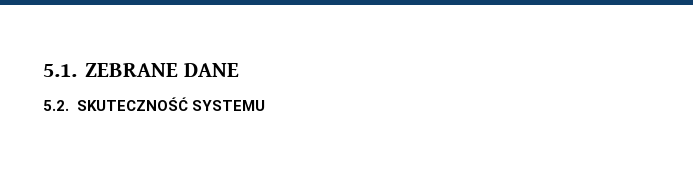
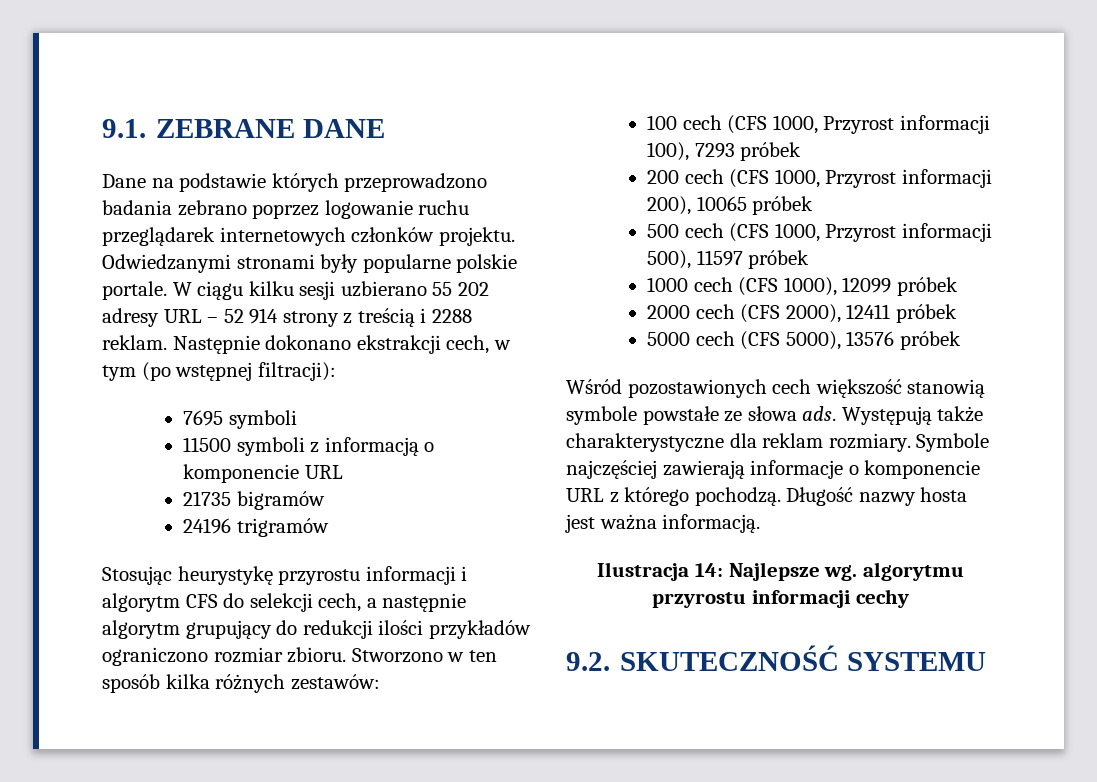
[43,64,77,77] 5.1. -> [102,119,146,138] 9.1.
[43,100,69,111] 5.2. -> [102,173,488,192] [102,200,470,219] [102,227,515,246] [102,254,518,273] [102,281,489,300] [102,308,472,327] [102,335,511,354] [102,362,336,381] [183,410,297,429] [183,437,435,456] [183,464,343,483] [183,491,325,510] [183,518,329,537] [102,566,468,585] [102,593,467,612] [102,620,531,639] [102,647,497,666] [102,674,380,693] [647,115,990,134] [647,142,802,161] [647,169,992,188] [647,196,814,215] [647,223,992,242] [647,250,810,269] [647,277,958,296] [647,304,957,323] [647,331,961,350] [566,379,986,398] [566,406,984,425] [566,433,990,452] [566,460,981,479] [566,487,968,506] [565,514,761,533] [597,562,964,581] [652,589,909,608] [566,652,610,671] Dane na podstawie których przeprowadzono badania zebrano poprzez logowanie ruchu przeglądarek internetowych członków projektu. Odwiedzanymi stronami były popularne polskie portale. W ciągu kilku sesji uzbierano 55 202 adresy URL – 52 914 strony z treścią i 2288 reklam. Następnie dokonano ekstrakcji cech, w tym (po wstępnej filtracji): // 7695 symboli // 11500 symboli z informacją o komponencie URL // 21735 bigramów // 24196 trigramów // Stosując heurystykę przyrostu informacji i algorytm CFS do selekcji cech, a następnie algorytm grupujący do redukcji ilości przykładów ograniczono rozmiar zbioru. Stworzono w ten sposób kilka różnych zestawów: // 100 cech (CFS 1000, Przyrost informacji 100), 7293 próbek // 200 cech (CFS 1000, Przyrost informacji 200), 10065 próbek // 500 cech (CFS 1000, Przyrost informacji 500), 11597 próbek // 1000 cech (CFS 1000), 12099 próbek // 2000 cech (CFS 2000), 12411 próbek // 5000 cech (CFS 5000), 13576 próbek // Wśród pozostawionych cech większość stanowią symbole powstałe ze słowa ads. Występują także charakterystyczne dla reklam rozmiary. Symbole najczęściej zawierają informacje o komponencie URL z którego pochodzą. Długość nazwy hosta jest ważna informacją. // Ilustracja 14: Najlepsze wg. algorytmu przyrostu informacji cechy // 9.2.

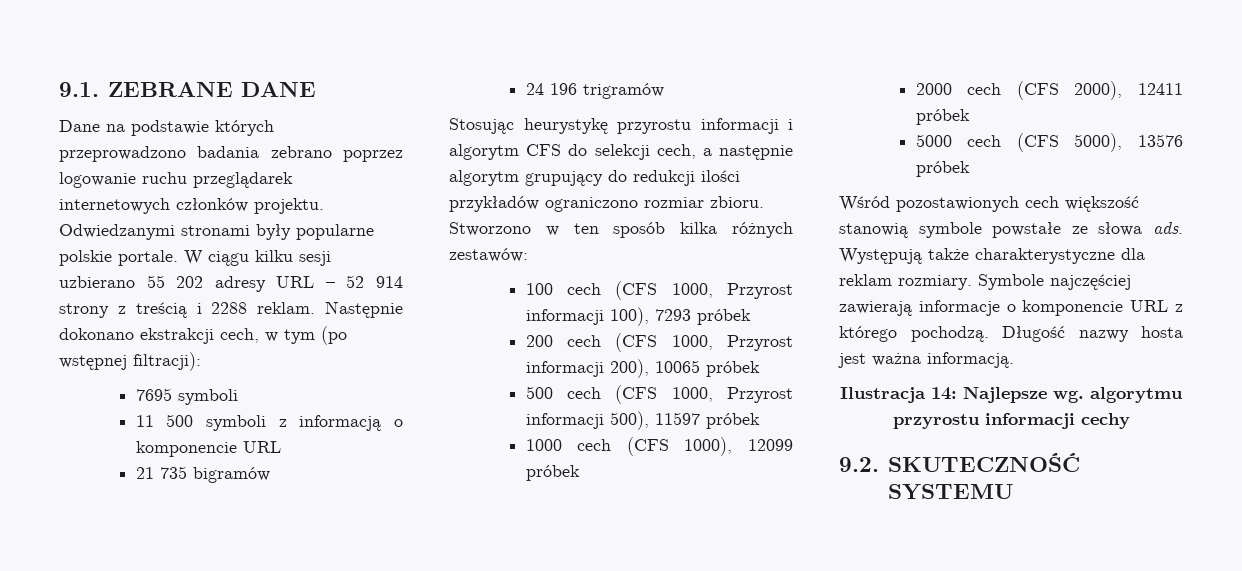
[183,437,232,452] 11500 -> [135,414,194,427] 11 500
[183,491,232,506] 21735 -> [135,466,187,479] 21 735
[183,518,232,534] 24196 -> [525,83,577,95] 24 196

